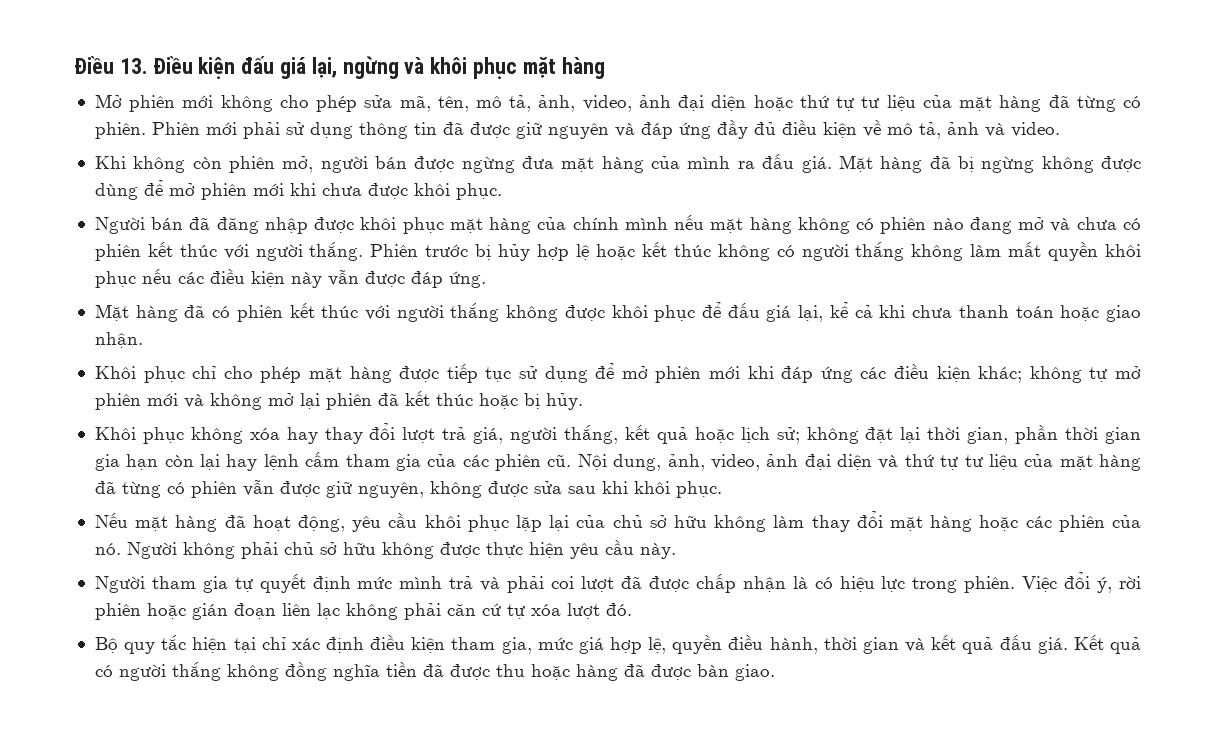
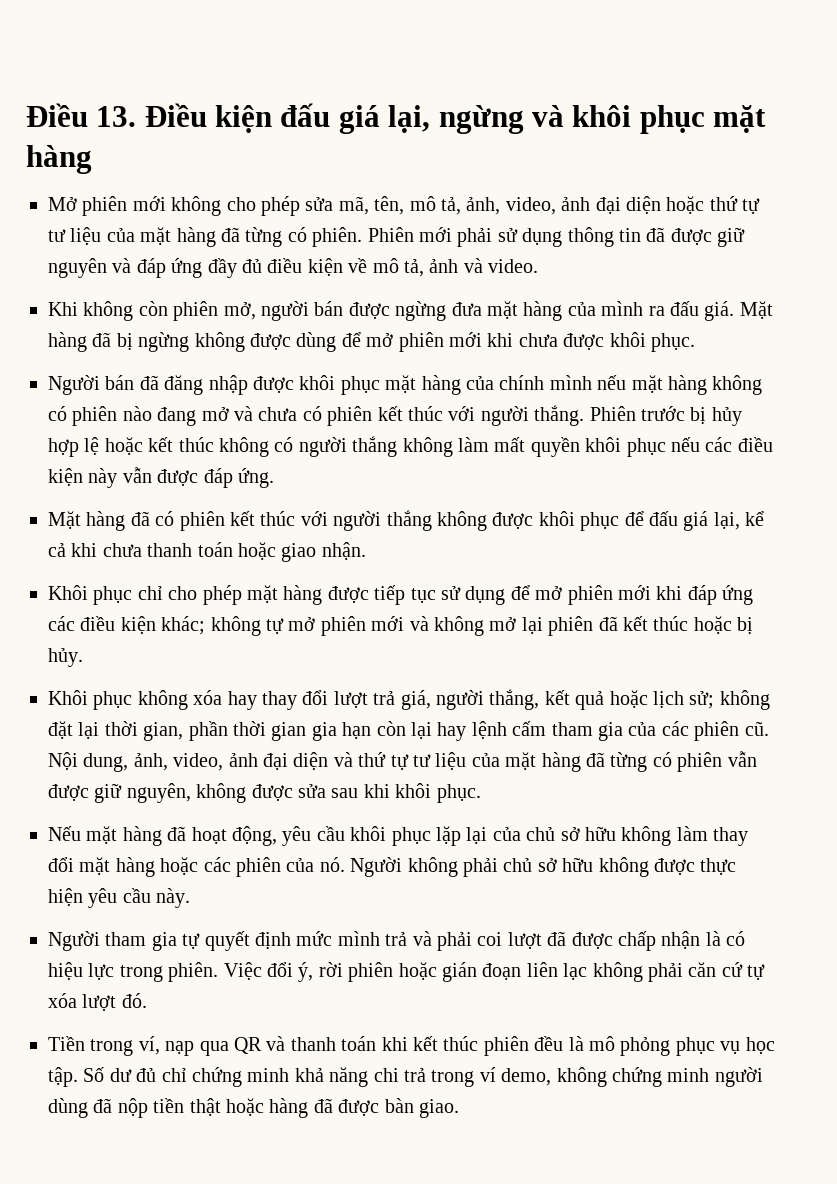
[94,634,1141,654] [94,661,525,681] Bộ quy tắc hiện tại chỉ xác định điều kiện tham gia, mức giá hợp lệ, quyền điều hành, thời gian và kết quả đấu giá. Kết quả có người thắng không đồng nghĩa tiền đã được thu -> [48,1036,775,1056] [48,1067,763,1087] [48,1098,221,1118] Tiền trong ví, nạp qua QR và thanh toán khi kết thúc phiên đều là mô phỏng phục vụ học tập. Số dư đủ chỉ chứng minh khả năng chi trả trong ví demo, không chứng minh người dùng đã nộp tiền thật

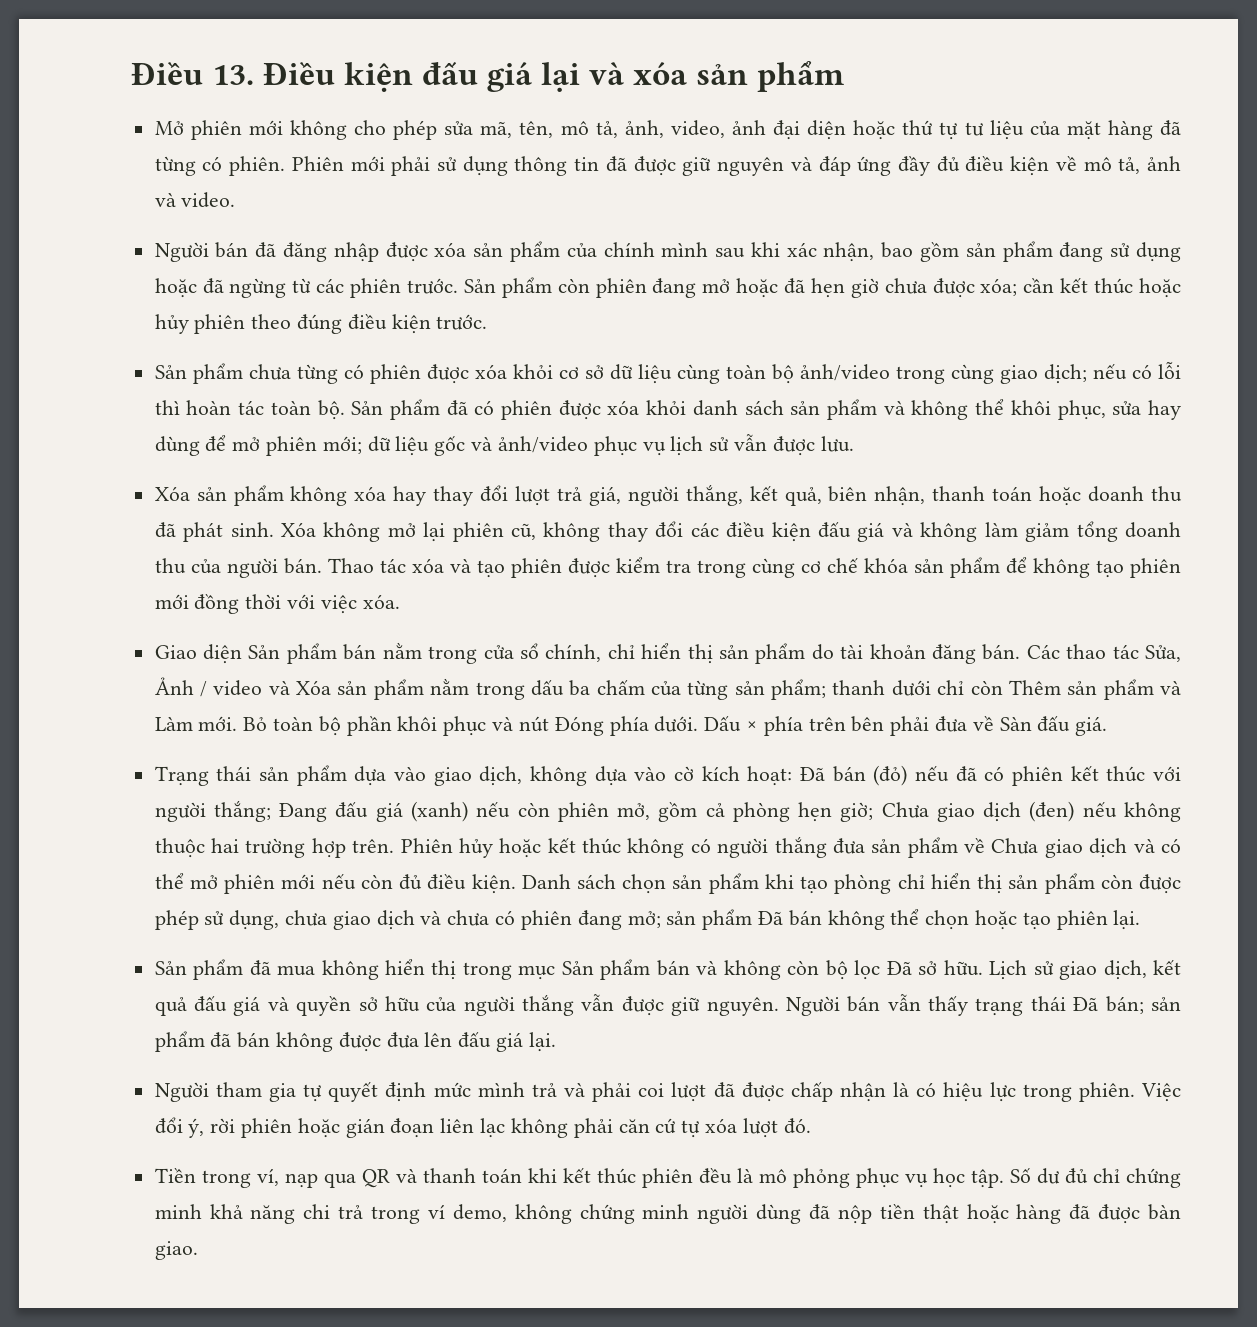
[388,105,767,134] [26,145,92,174] lại, ngừng và khôi phục mặt hàng -> [541,61,845,92] lại và xóa sản phẩm
[48,301,773,321] [48,332,695,352] // Khi không còn phiên mở, người bán được ngừng đưa mặt hàng của mình ra đấu giá. Mặt hàng đã bị ngừng không được dùng để mở phiên mới khi chưa được khôi phục. -> (236, 200) none
[299,375,763,395] [48,405,742,426] [48,436,773,457] [48,467,274,488] [48,510,765,531] [48,542,366,562] [48,585,754,605] [48,616,754,636] [48,648,83,667] [48,690,133,710] khôi phục mặt hàng của chính mình nếu mặt hàng không có phiên nào đang mở và chưa có phiên kết thúc với người thắng. Phiên trước bị hủy hợp lệ hoặc kết thúc không có người thắng không làm mất quyền khôi phục nếu các điều kiện này vẫn được đáp ứng. // Mặt hàng đã có phiên kết thúc với người thắng không được khôi phục để đấu giá lại, kể cả khi chưa thanh toán hoặc giao nhận. // Khôi phục chỉ cho phép mặt hàng được tiếp tục sử dụng để mở phiên mới khi đáp ứng các điều kiện khác; không tự mở phiên mới và không mở lại phiên đã kết thúc hoặc bị hủy. // Khôi phục -> [434,241,1181,262] [154,277,1182,298] [154,314,488,334] [154,361,1181,384] [154,399,1182,420] [154,434,854,456] [154,485,284,506] xóa sản phẩm của chính mình sau khi xác nhận, bao gồm sản phẩm đang sử dụng hoặc đã ngừng từ các phiên trước. Sản phẩm còn phiên đang mở hoặc đã hẹn giờ chưa được xóa; cần kết thúc hoặc hủy phiên theo đúng điều kiện trước. // Sản phẩm chưa từng có phiên được xóa khỏi cơ sở dữ liệu cùng toàn bộ ảnh/video trong cùng giao dịch; nếu có lỗi thì hoàn tác toàn bộ. Sản phẩm đã có phiên được xóa khỏi danh sách sản phẩm và không thể khôi phục, sửa hay dùng để mở phiên mới; dữ liệu gốc và ảnh/video phục vụ lịch sử vẫn được lưu. // Xóa sản phẩm
[575,690,770,710] [48,721,769,741] [48,751,757,772] [48,783,481,803] [48,826,749,846] [48,857,737,877] [48,888,191,908] quả hoặc lịch sử; không đặt lại thời gian, phần thời gian gia hạn còn lại hay lệnh cấm tham gia của các phiên cũ. Nội dung, ảnh, video, ảnh đại diện và thứ tự tư liệu của mặt hàng đã từng có phiên vẫn được giữ nguyên, không được sửa sau khi khôi phục. // Nếu mặt hàng đã hoạt động, yêu cầu khôi phục lặp lại của chủ sở hữu không làm thay đổi mặt hàng hoặc các phiên của nó. Người không phải chủ sở hữu không được thực hiện yêu cầu này. -> [784,486,1182,506] [154,521,1181,542] [154,557,1181,578] [154,594,400,614] [154,642,1181,664] [154,677,1182,700] [154,716,1108,736] [154,765,1181,786] [154,800,1182,822] [154,836,1181,858] [154,873,1181,894] [154,909,1141,930] [154,959,1182,980] [154,994,1181,1016] [154,1031,556,1052] quả, biên nhận, thanh toán hoặc doanh thu đã phát sinh. Xóa không mở lại phiên cũ, không thay đổi các điều kiện đấu giá và không làm giảm tổng doanh thu của người bán. Thao tác xóa và tạo phiên được kiểm tra trong cùng cơ chế khóa sản phẩm để không tạo phiên mới đồng thời với việc xóa. // Giao diện Sản phẩm bán nằm trong cửa sổ chính, chỉ hiển thị sản phẩm do tài khoản đăng bán. Các thao tác Sửa, Ảnh / video và Xóa sản phẩm nằm trong dấu ba chấm của từng sản phẩm; thanh dưới chỉ còn Thêm sản phẩm và Làm mới. Bỏ toàn bộ phần khôi phục và nút Đóng phía dưới. Dấu × phía trên bên phải đưa về Sàn đấu giá. // Trạng thái sản phẩm dựa vào giao dịch, không dựa vào cờ kích hoạt: Đã bán (đỏ) nếu đã có phiên kết thúc với người thắng; Đang đấu giá (xanh) nếu còn phiên mở, gồm cả phòng hẹn giờ; Chưa giao dịch (đen) nếu không thuộc hai trường hợp trên. Phiên hủy hoặc kết thúc không có người thắng đưa sản phẩm về Chưa giao dịch và có thể mở phiên mới nếu còn đủ điều kiện. Danh sách chọn sản phẩm khi tạo phòng chỉ hiển thị sản phẩm còn được phép sử dụng, chưa giao dịch và chưa có phiên đang mở; sản phẩm Đã bán không thể chọn hoặc tạo phiên lại. // Sản phẩm đã mua không hiển thị trong mục Sản phẩm bán và không còn bộ lọc Đã sở hữu. Lịch sử giao dịch, kết quả đấu giá và quyền sở hữu của người thắng vẫn được giữ nguyên. Người bán vẫn thấy trạng thái Đã bán; sản phẩm đã bán không được đưa lên đấu giá lại.

